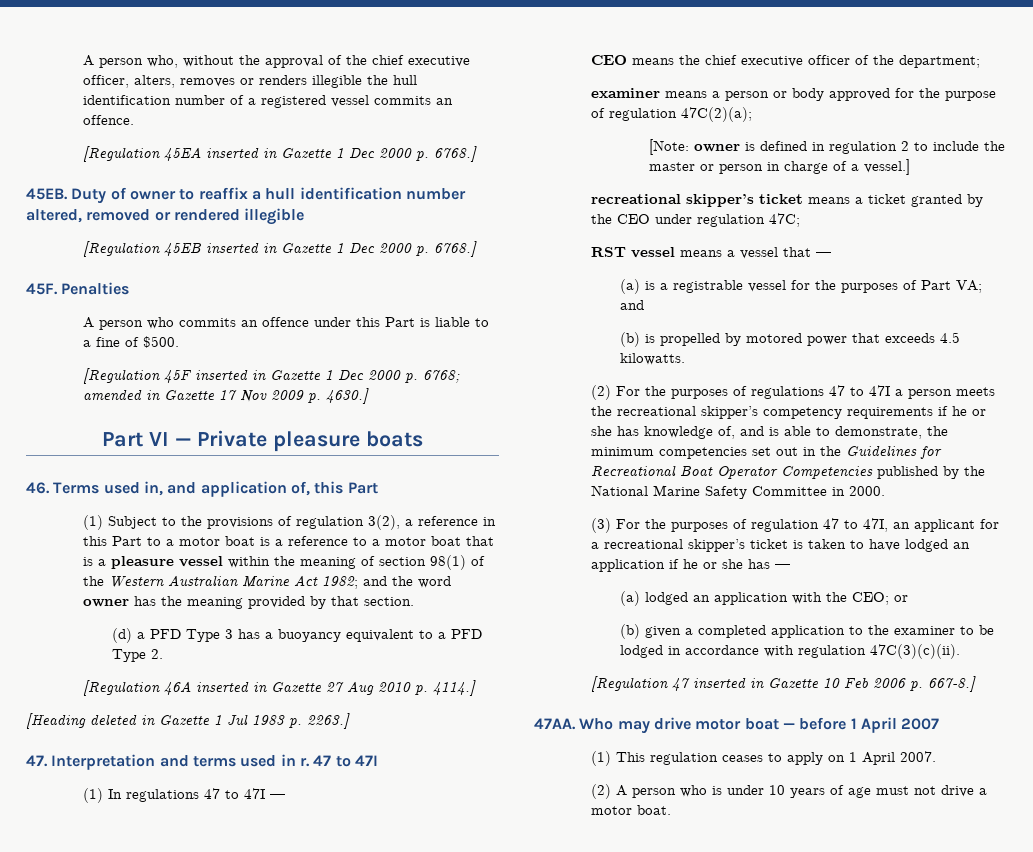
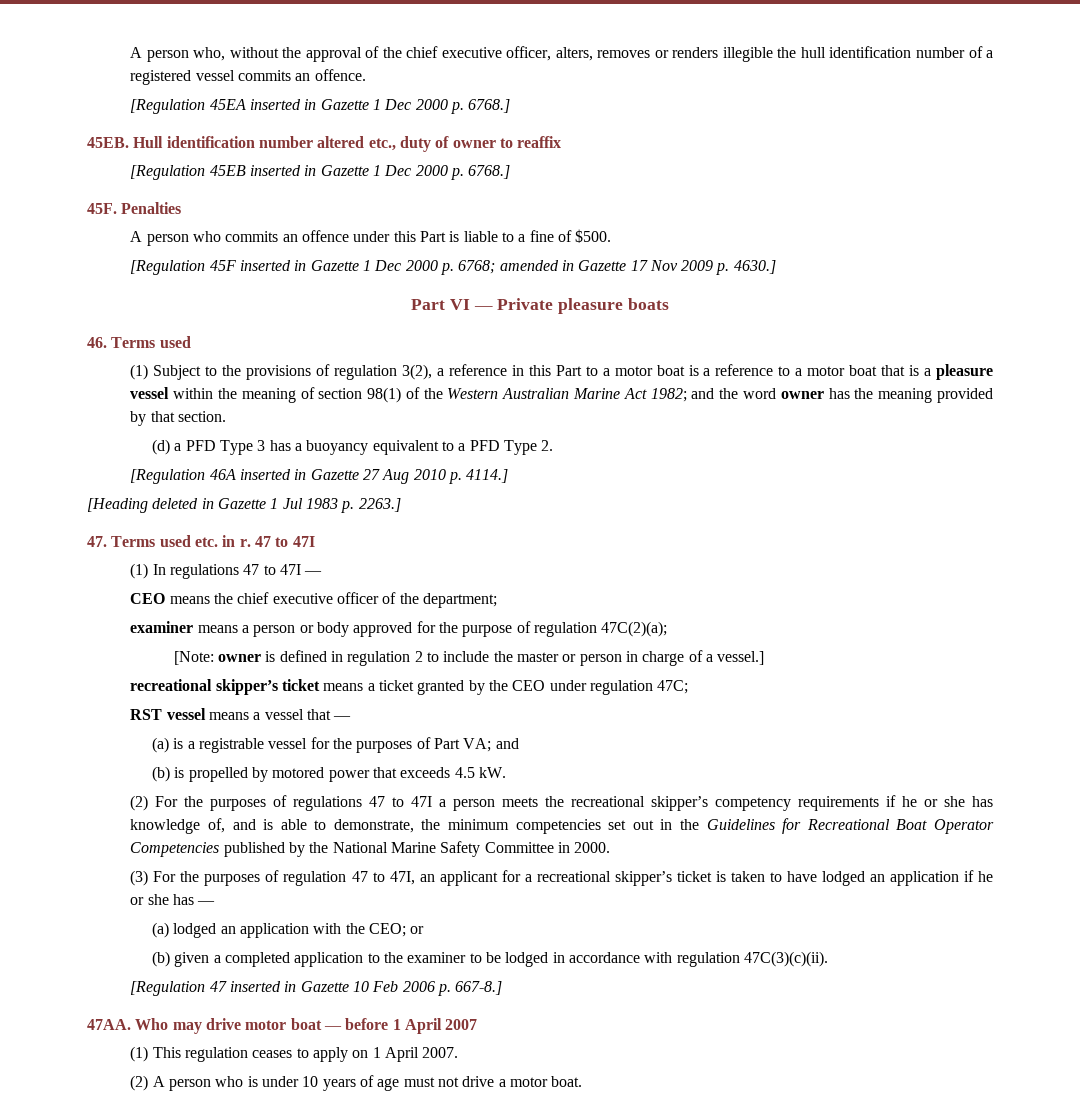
[71,187,466,204] [26,208,305,225] Duty of owner to reaffix a hull identification number altered, removed or rendered illegible -> [133,136,562,152] Hull identification number altered etc., duty of owner to reaffix
[143,481,378,497] in, and application of, this Part -> (191, 342) none
[51,754,277,770] Interpretation and terms used -> [111,535,218,547] Terms used etc.
[619,353,685,365] kilowatts. -> [478,767,506,778] kW.

